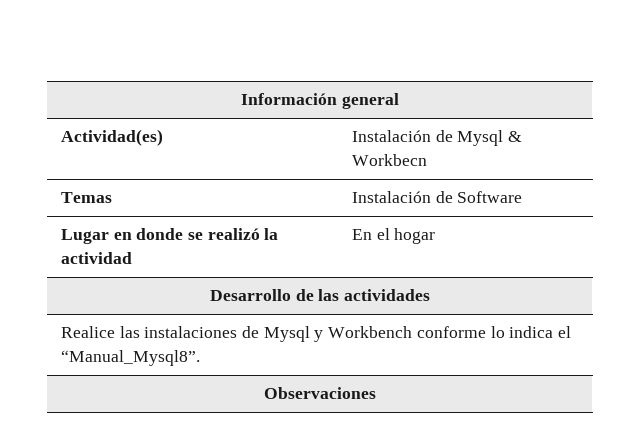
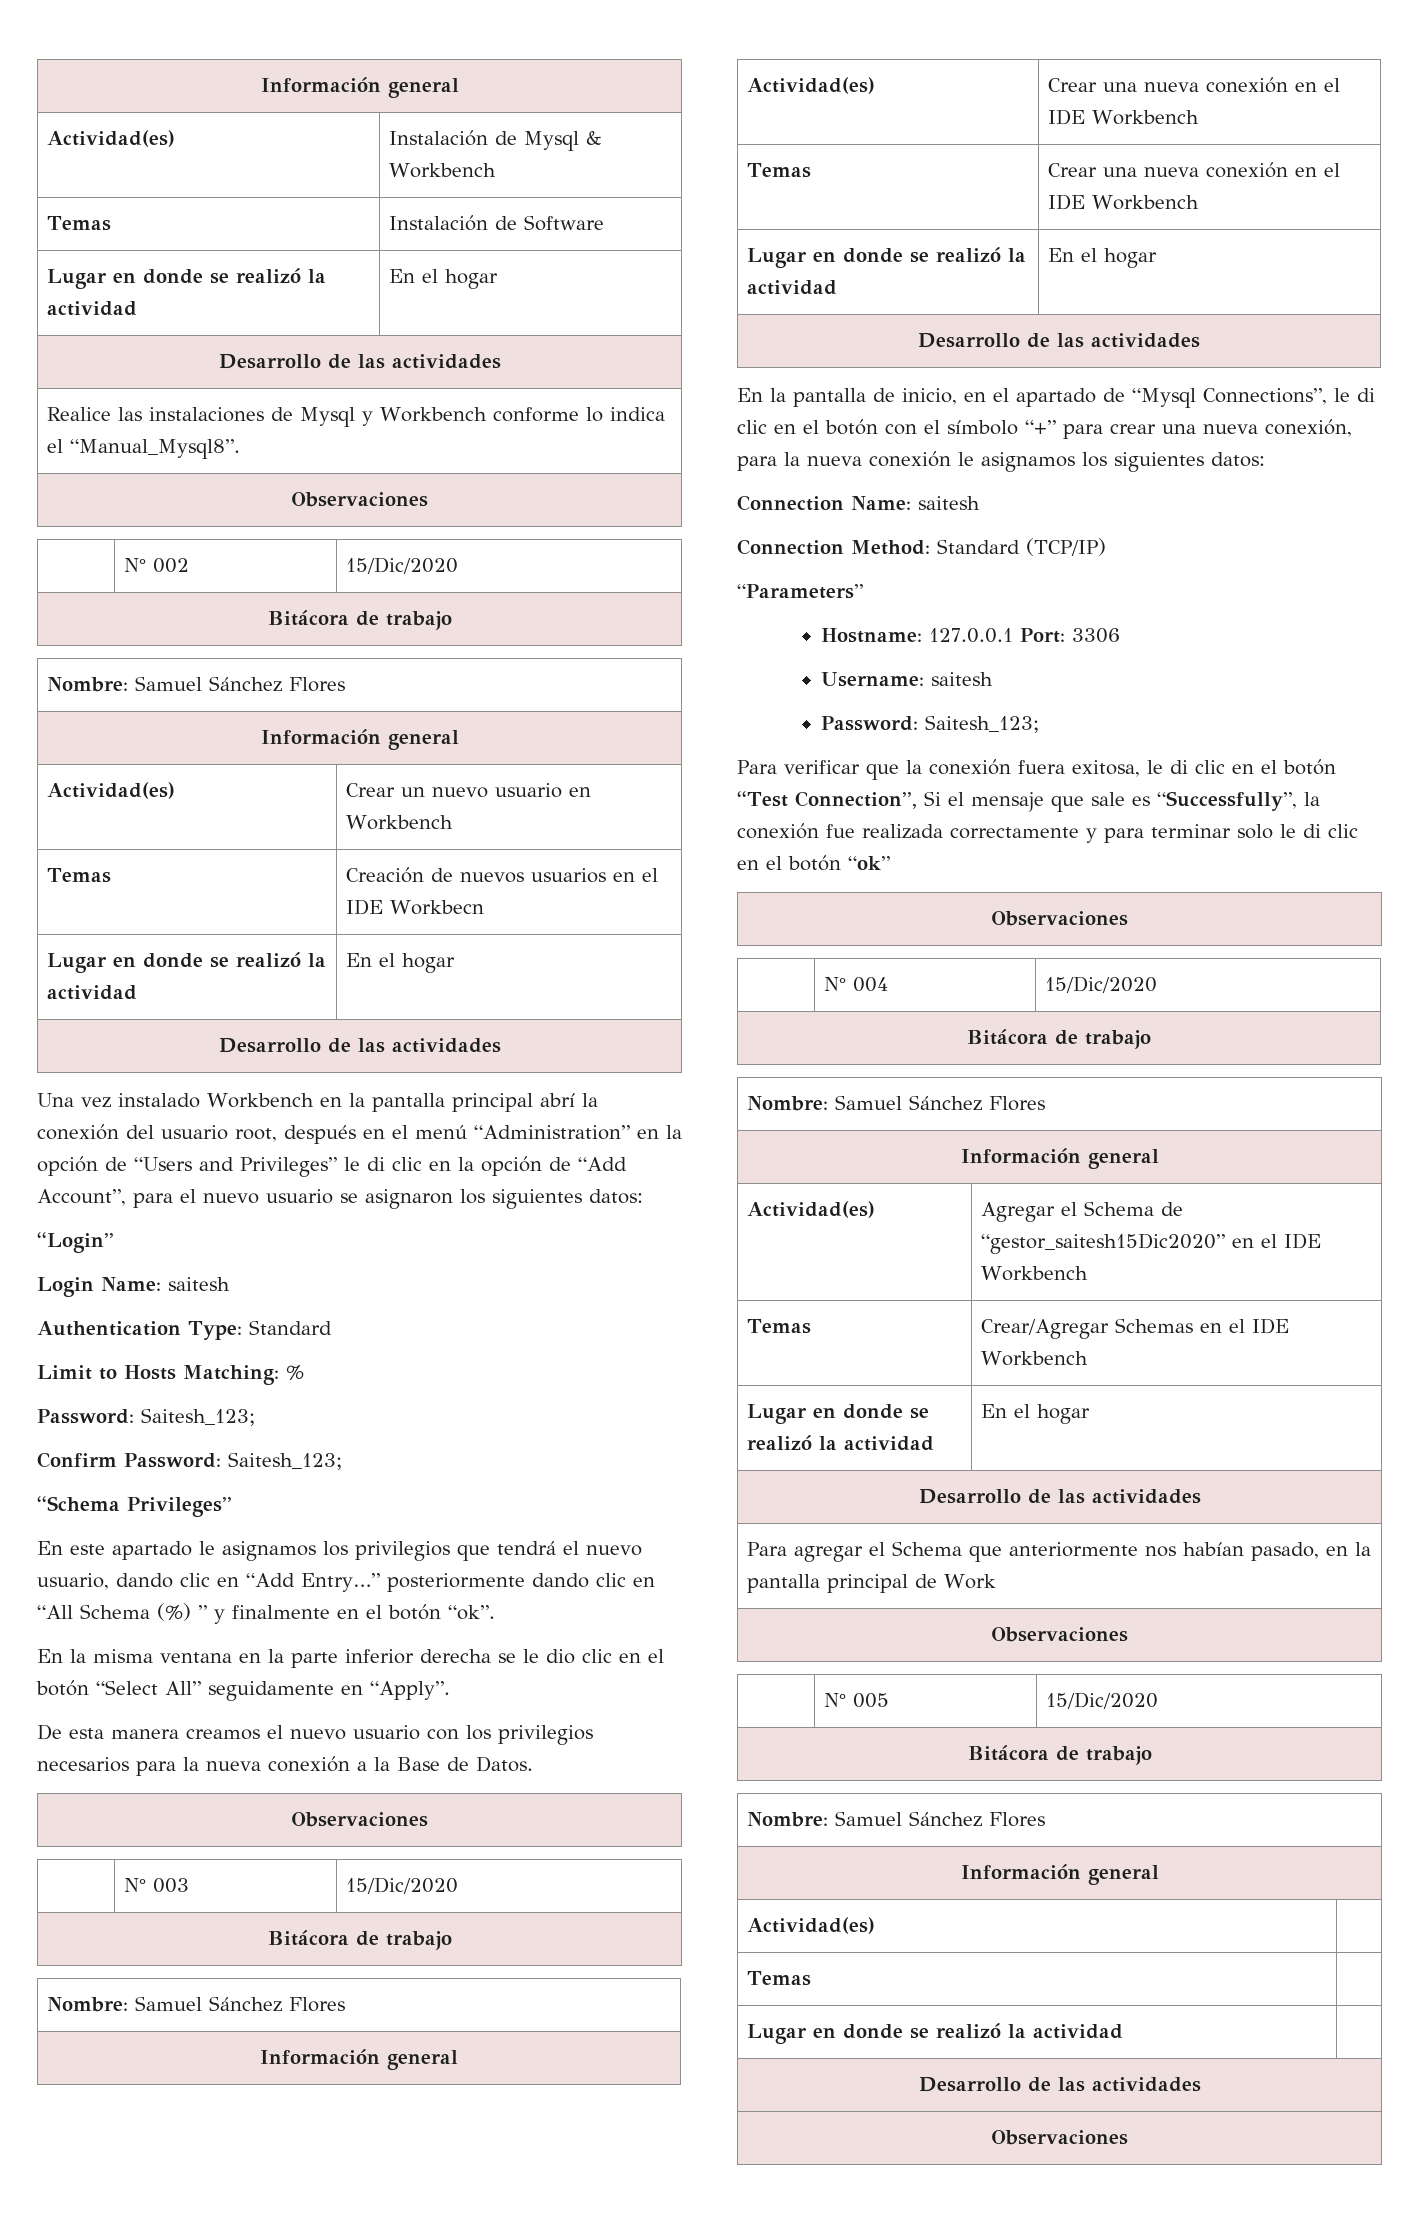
[351,154,427,166] Workbecn -> [388,163,496,178] Workbench
(376, 393) none -> [123,558,189,573] [345,557,458,574] [267,610,452,630] [46,676,345,692] [260,729,459,750] [46,782,175,799] [345,783,591,798] [345,815,453,830] [46,868,111,883] [345,867,658,883] [345,899,484,915] [46,952,326,973] [46,985,137,1000] [345,953,455,973] [218,1038,501,1053] [37,1093,598,1112] [37,1124,682,1144] [37,1156,627,1177] [37,1189,643,1209] [37,1232,114,1253] [37,1277,230,1297] [37,1320,332,1340] [37,1365,304,1385] [37,1408,255,1426] [37,1452,342,1470] [37,1496,232,1517] [37,1541,642,1561] [37,1573,655,1592] [37,1603,495,1624] [37,1649,664,1668] [36,1680,450,1701] [37,1724,593,1745] [37,1756,533,1776] [291,1812,428,1827] [123,1878,189,1893] [345,1877,458,1894] [267,1930,452,1950] [46,1996,345,2012] [260,2049,458,2070] [746,77,875,94] [1047,77,1340,93] [1047,109,1199,125] [746,163,811,178] [1047,162,1340,178] [1047,194,1199,210] [746,247,1026,268] [746,280,837,295] [1047,248,1157,268] [918,333,1200,348] [737,388,1375,408] [737,419,1352,439] [737,451,1265,472] [737,495,980,511] [737,538,1106,556] [737,584,863,599] [821,628,1121,643] [821,672,994,687] [821,715,1040,733] [737,759,1336,780] [737,791,1320,812] [737,823,1358,843] [737,855,890,871] [991,911,1128,926] [823,977,888,992] [1044,976,1157,993] [967,1029,1151,1049] [746,1095,1045,1111] [960,1148,1159,1169] [746,1201,875,1218] [980,1201,1183,1222] [980,1233,1321,1254] [980,1266,1088,1281] [746,1319,811,1334] [980,1318,1289,1339] [980,1351,1088,1366] [746,1404,929,1424] [746,1435,934,1451] [980,1404,1090,1424] [918,1489,1201,1504] [746,1541,1371,1562] [746,1574,996,1593] [991,1627,1128,1642] [823,1693,889,1708] [1045,1692,1158,1709] [967,1745,1152,1765] [746,1811,1045,1827] [960,1864,1159,1885] [746,1917,875,1934] [746,1971,811,1986] [746,2023,1123,2044] [918,2077,1201,2092] [991,2130,1128,2145] // | N° 002 | 15/Dic/2020 // Bitácora de trabajo // Nombre: Samuel Sánchez Flores // Información general // Actividad(es) | Crear un nuevo usuario en Workbench // Temas | Creación de nuevos usuarios en el IDE Workbecn // Lugar en donde se realizó la actividad | En el hogar // Desarrollo de las actividades // Una vez instalado Workbench en la pantalla principal abrí la conexión del usuario root, después en el menú “Administration” en la opción de “Users and Privileges” le di clic en la opción de “Add Account”, para el nuevo usuario se asignaron los siguientes datos: // “Login” // Login Name: saitesh // Authentication Type: Standard // Limit to Hosts Matching: % // Password: Saitesh_123; // Confirm Password: Saitesh_123; // “Schema Privileges” // En este apartado le asignamos los privilegios que tendrá el nuevo usuario, dando clic en “Add Entry…” posteriormente dando clic en “All Schema (%) ” y finalmente en el botón “ok”. // En la misma ventana en la parte inferior derecha se le dio clic en el botón “Select All” seguidamente en “Apply”. // De esta manera creamos el nuevo usuario con los privilegios necesarios para la nueva conexión a la Base de Datos. // Observaciones // | N° 003 | 15/Dic/2020 // Bitácora de trabajo // Nombre: Samuel Sánchez Flores // Información general // Actividad(es) | Crear una nueva conexión en el IDE Workbench // Temas | Crear una nueva conexión en el IDE Workbench // Lugar en donde se realizó la actividad | En el hogar // Desarrollo de las actividades // En la pantalla de inicio, en el apartado de “Mysql Connections”, le di clic en el botón con el símbolo “+” para crear una nueva conexión, para la nueva conexión le asignamos los siguientes datos: // Connection Name: saitesh // Connection Method: Standard (TCP/IP) // “Parameters” // Hostname: 127.0.0.1 Port: 3306 // Username: saitesh // Password: Saitesh_123; // Para verificar que la conexión fuera exitosa, le di clic en el botón “Test Connection”, Si el mensaje que sale es “Successfully”, la conexión fue realizada correctamente y para terminar solo le di clic en el botón “ok” // Observaciones // | N° 004 | 15/Dic/2020 // Bitácora de trabajo // Nombre: Samuel Sánchez Flores // Información general // Actividad(es) | Agregar el Schema de “gestor_saitesh15Dic2020” en el IDE Workbench // Temas | Crear/Agregar Schemas en el IDE Workbench // Lugar en donde se realizó la actividad | En el hogar // Desarrollo de las actividades // Para agregar el Schema que anteriormente nos habían pasado, en la pantalla principal de Work // Observaciones // | N° 005 | 15/Dic/2020 // Bitácora de trabajo // Nombre: Samuel Sánchez Flores // Información general // Actividad(es) | // Temas | // Lugar en donde se realizó la actividad | // Desarrollo de las actividades // Observaciones

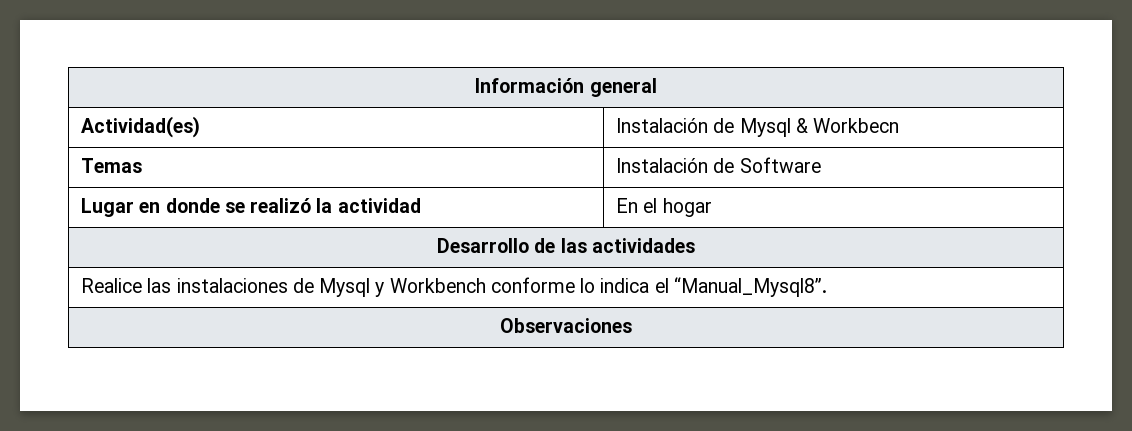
[388,163,496,178] Workbench -> [813,118,900,133] Workbecn
[123,558,189,573] [345,557,458,574] [267,610,452,630] [46,676,345,692] [260,729,459,750] [46,782,175,799] [345,783,591,798] [345,815,453,830] [46,868,111,883] [345,867,658,883] [345,899,484,915] [46,952,326,973] [46,985,137,1000] [345,953,455,973] [218,1038,501,1053] [37,1093,598,1112] [37,1124,682,1144] [37,1156,627,1177] [37,1189,643,1209] [37,1232,114,1253] [37,1277,230,1297] [37,1320,332,1340] [37,1365,304,1385] [37,1408,255,1426] [37,1452,342,1470] [37,1496,232,1517] [37,1541,642,1561] [37,1573,655,1592] [37,1603,495,1624] [37,1649,664,1668] [36,1680,450,1701] [37,1724,593,1745] [37,1756,533,1776] [291,1812,428,1827] [123,1878,189,1893] [345,1877,458,1894] [267,1930,452,1950] [46,1996,345,2012] [260,2049,458,2070] [746,77,875,94] [1047,77,1340,93] [1047,109,1199,125] [746,163,811,178] [1047,162,1340,178] [1047,194,1199,210] [746,247,1026,268] [746,280,837,295] [1047,248,1157,268] [918,333,1200,348] [737,388,1375,408] [737,419,1352,439] [737,451,1265,472] [737,495,980,511] [737,538,1106,556] [737,584,863,599] [821,628,1121,643] [821,672,994,687] [821,715,1040,733] [737,759,1336,780] [737,791,1320,812] [737,823,1358,843] [737,855,890,871] [991,911,1128,926] [823,977,888,992] [1044,976,1157,993] [967,1029,1151,1049] [746,1095,1045,1111] [960,1148,1159,1169] [746,1201,875,1218] [980,1201,1183,1222] [980,1233,1321,1254] [980,1266,1088,1281] [746,1319,811,1334] [980,1318,1289,1339] [980,1351,1088,1366] [746,1404,929,1424] [746,1435,934,1451] [980,1404,1090,1424] [918,1489,1201,1504] [746,1541,1371,1562] [746,1574,996,1593] [991,1627,1128,1642] [823,1693,889,1708] [1045,1692,1158,1709] [967,1745,1152,1765] [746,1811,1045,1827] [960,1864,1159,1885] [746,1917,875,1934] [746,1971,811,1986] [746,2023,1123,2044] [918,2077,1201,2092] [991,2130,1128,2145] // | N° 002 | 15/Dic/2020 // Bitácora de trabajo // Nombre: Samuel Sánchez Flores // Información general // Actividad(es) | Crear un nuevo usuario en Workbench // Temas | Creación de nuevos usuarios en el IDE Workbecn // Lugar en donde se realizó la actividad | En el hogar // Desarrollo de las actividades // Una vez instalado Workbench en la pantalla principal abrí la conexión del usuario root, después en el menú “Administration” en la opción de “Users and Privileges” le di clic en la opción de “Add Account”, para el nuevo usuario se asignaron los siguientes datos: // “Login” // Login Name: saitesh // Authentication Type: Standard // Limit to Hosts Matching: % // Password: Saitesh_123; // Confirm Password: Saitesh_123; // “Schema Privileges” // En este apartado le asignamos los privilegios que tendrá el nuevo usuario, dando clic en “Add Entry…” posteriormente dando clic en “All Schema (%) ” y finalmente en el botón “ok”. // En la misma ventana en la parte inferior derecha se le dio clic en el botón “Select All” seguidamente en “Apply”. // De esta manera creamos el nuevo usuario con los privilegios necesarios para la nueva conexión a la Base de Datos. // Observaciones // | N° 003 | 15/Dic/2020 // Bitácora de trabajo // Nombre: Samuel Sánchez Flores // Información general // Actividad(es) | Crear una nueva conexión en el IDE Workbench // Temas | Crear una nueva conexión en el IDE Workbench // Lugar en donde se realizó la actividad | En el hogar // Desarrollo de las actividades // En la pantalla de inicio, en el apartado de “Mysql Connections”, le di clic en el botón con el símbolo “+” para crear una nueva conexión, para la nueva conexión le asignamos los siguientes datos: // Connection Name: saitesh // Connection Method: Standard (TCP/IP) // “Parameters” // Hostname: 127.0.0.1 Port: 3306 // Username: saitesh // Password: Saitesh_123; // Para verificar que la conexión fuera exitosa, le di clic en el botón “Test Connection”, Si el mensaje que sale es “Successfully”, la conexión fue realizada correctamente y para terminar solo le di clic en el botón “ok” // Observaciones // | N° 004 | 15/Dic/2020 // Bitácora de trabajo // Nombre: Samuel Sánchez Flores // Información general // Actividad(es) | Agregar el Schema de “gestor_saitesh15Dic2020” en el IDE Workbench // Temas | Crear/Agregar Schemas en el IDE Workbench // Lugar en donde se realizó la actividad | En el hogar // Desarrollo de las actividades // Para agregar el Schema que anteriormente nos habían pasado, en la pantalla principal de Work // Observaciones // | N° 005 | 15/Dic/2020 // Bitácora de trabajo // Nombre: Samuel Sánchez Flores // Información general // Actividad(es) | // Temas | // Lugar en donde se realizó la actividad | // Desarrollo de las actividades // Observaciones -> (632, 325) none

